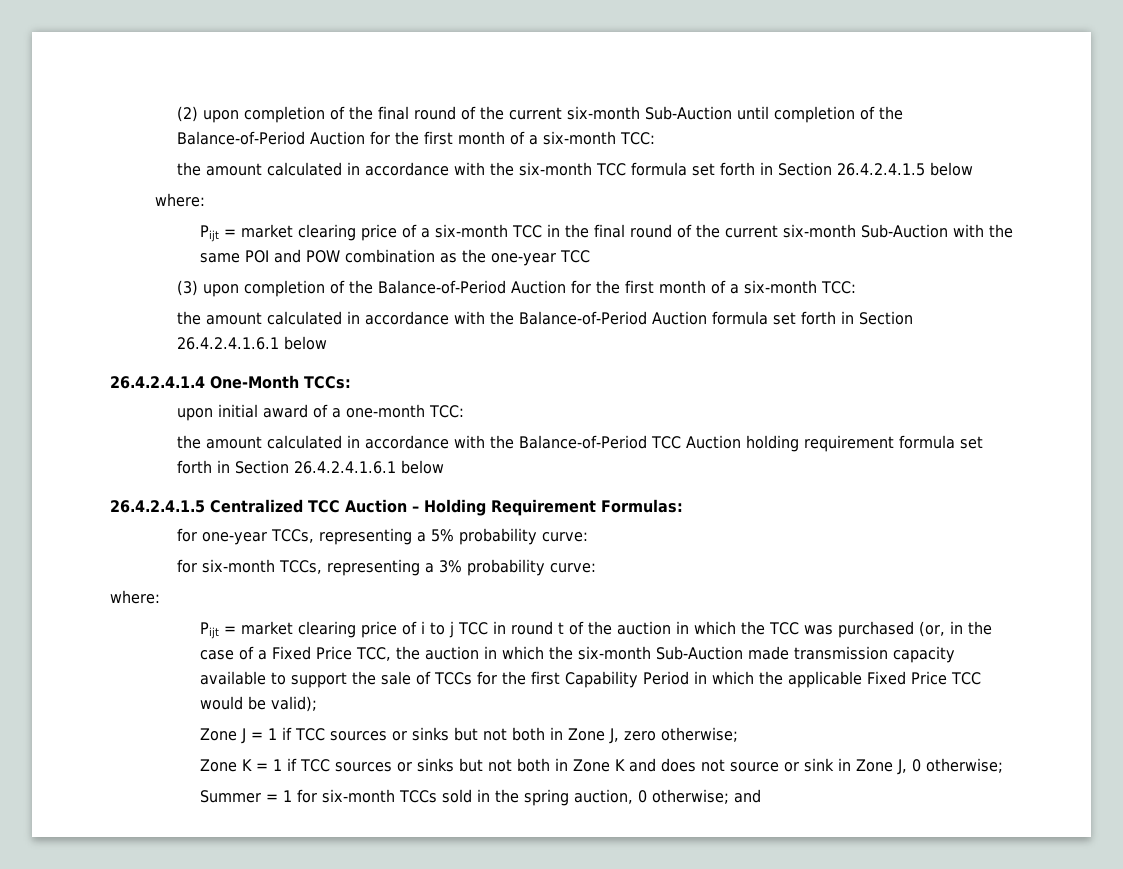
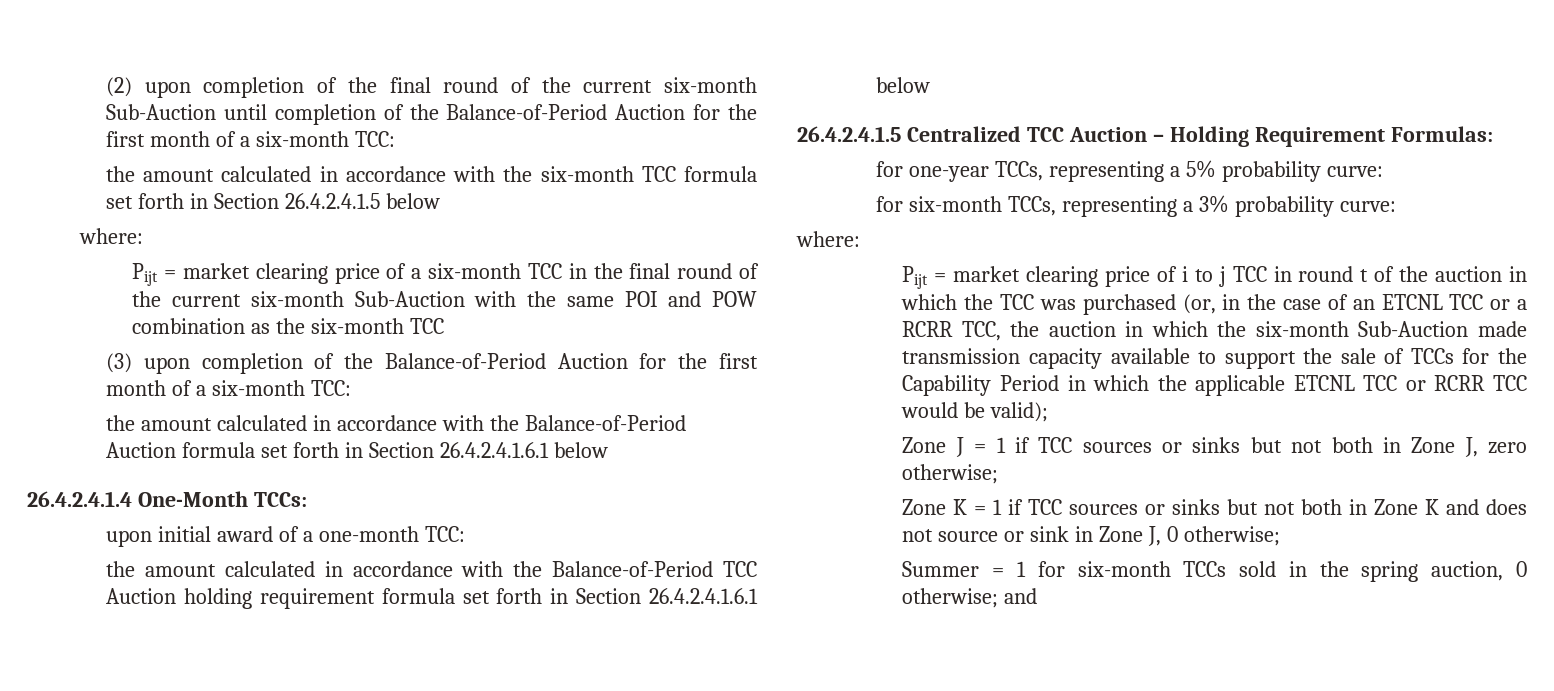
[490,253,556,266] one-year -> [311,318,405,334] six-month
[257,646,352,660] a Fixed Price -> [1352,294,1528,310] [902,321,954,337] an ETCNL TCC or a RCRR
[530,671,560,685] first -> (1527, 356) none
[866,671,947,685] Fixed Price -> [1293,375,1486,391] ETCNL TCC or RCRR

